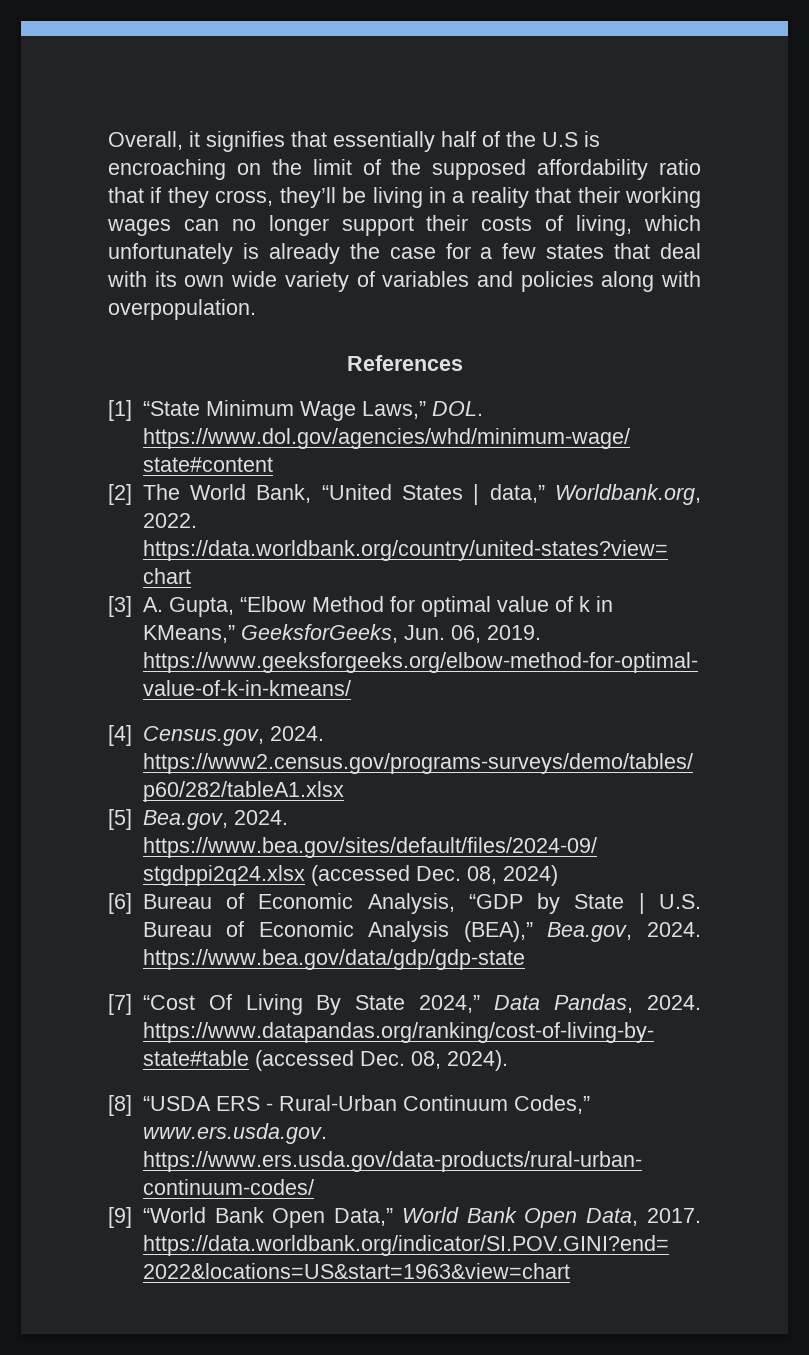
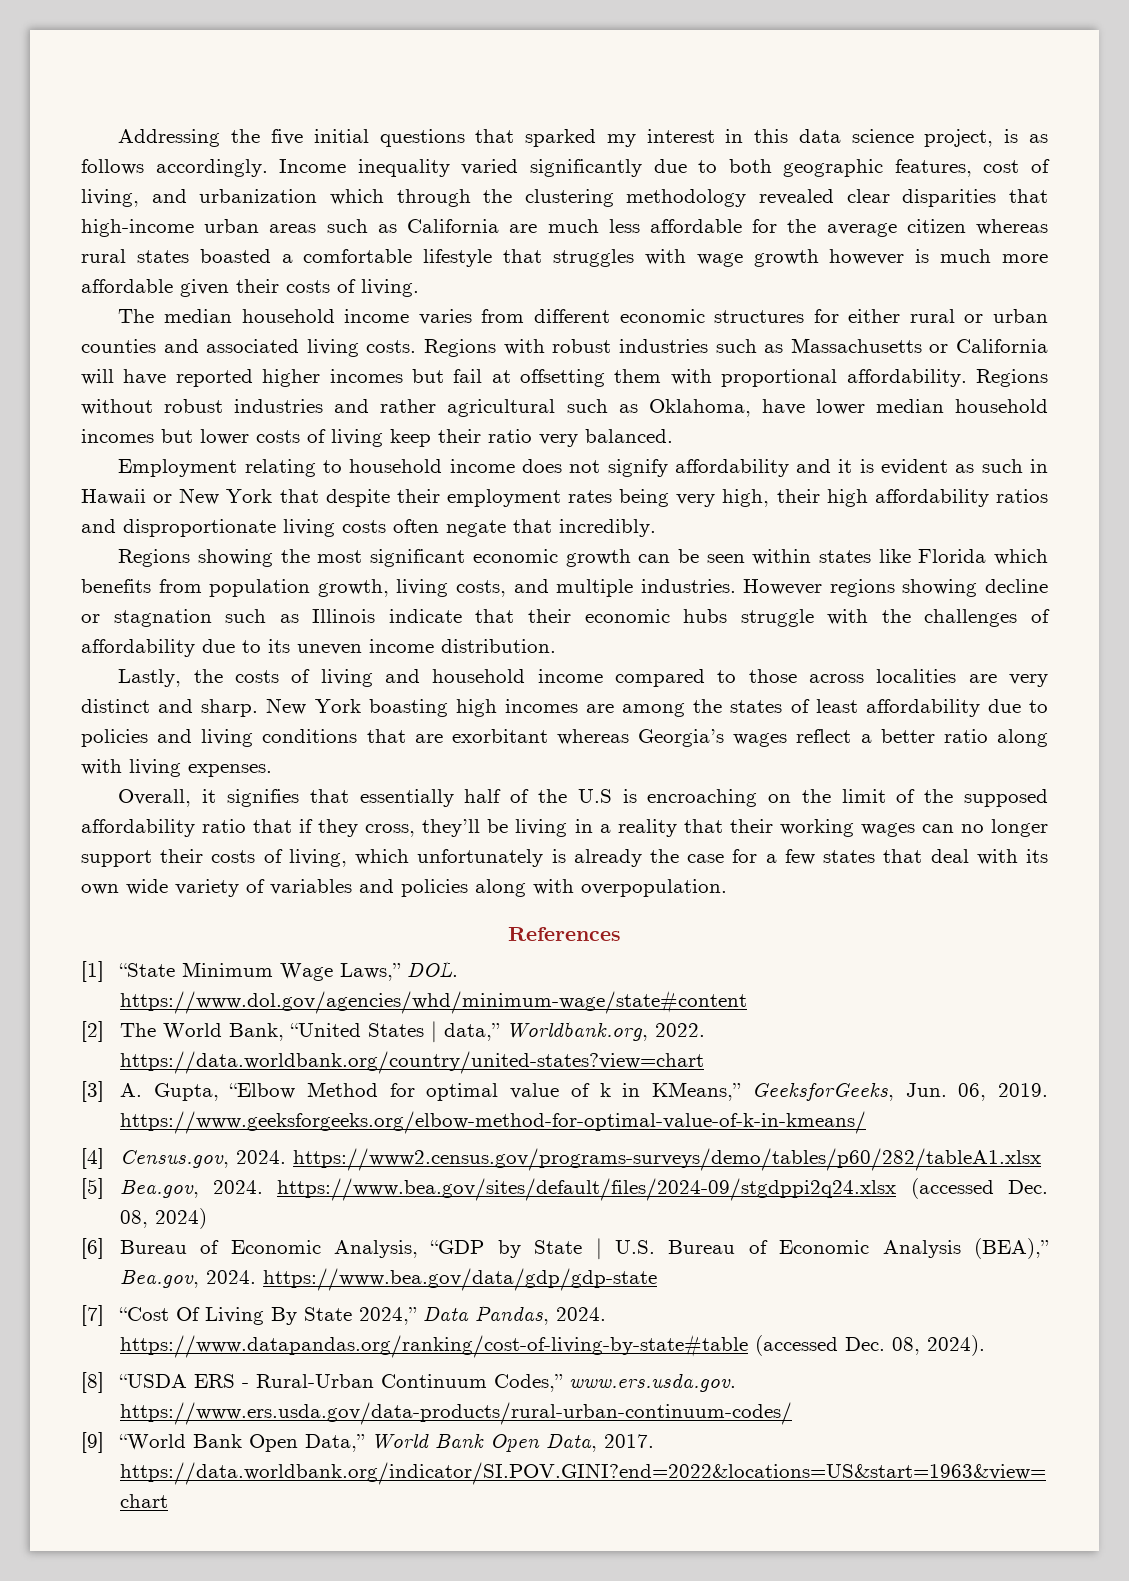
(108, 140) none -> [118,129,1049,147] [81,159,1050,177] [81,189,1048,207] [81,219,1048,237] [81,249,1049,267] [81,279,419,297] [118,309,1049,325] [81,338,1049,357] [81,369,1048,387] [81,399,1049,417] [81,429,673,447] [118,459,1048,477] [81,488,1048,507] [81,519,656,537] [118,549,1049,567] [81,579,1048,597] [81,609,1050,627] [81,639,556,657] [118,669,1049,687] [81,698,1048,717] [81,729,1048,747] [81,759,272,777] Addressing the five initial questions that sparked my interest in this data science project, is as follows accordingly. Income inequality varied significantly due to both geographic features, cost of living, and urbanization which through the clustering methodology revealed clear disparities that high-income urban areas such as California are much less affordable for the average citizen whereas rural states boasted a comfortable lifestyle that struggles with wage growth however is much more affordable given their costs of living. // The median household income varies from different economic structures for either rural or urban counties and associated living costs. Regions with robust industries such as Massachusetts or California will have reported higher incomes but fail at offsetting them with proportional affordability. Regions without robust industries and rather agricultural such as Oklahoma, have lower median household incomes but lower costs of living keep their ratio very balanced. // Employment relating to household income does not signify affordability and it is evident as such in Hawaii or New York that despite their employment rates being very high, their high affordability ratios and disproportionate living costs often negate that incredibly. // Regions showing the most significant economic growth can be seen within states like Florida which benefits from population growth, living costs, and multiple industries. However regions showing decline or stagnation such as Illinois indicate that their economic hubs struggle with the challenges of affordability due to its uneven income distribution. // Lastly, the costs of living and household income compared to those across localities are very distinct and sharp. New York boasting high incomes are among the states of least affordability due to policies and living conditions that are exorbitant whereas Georgia’s wages reflect a better ratio along with living expenses. //

